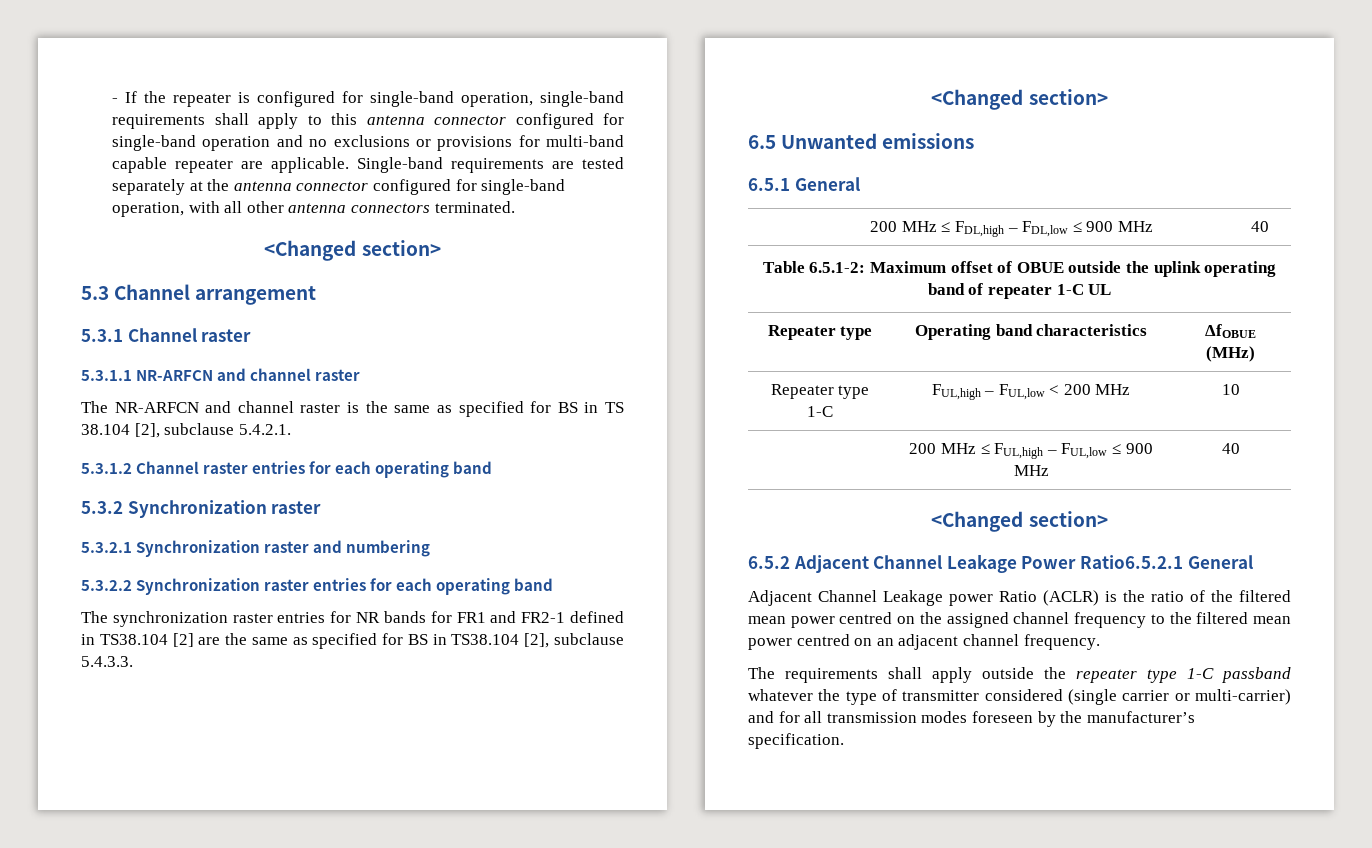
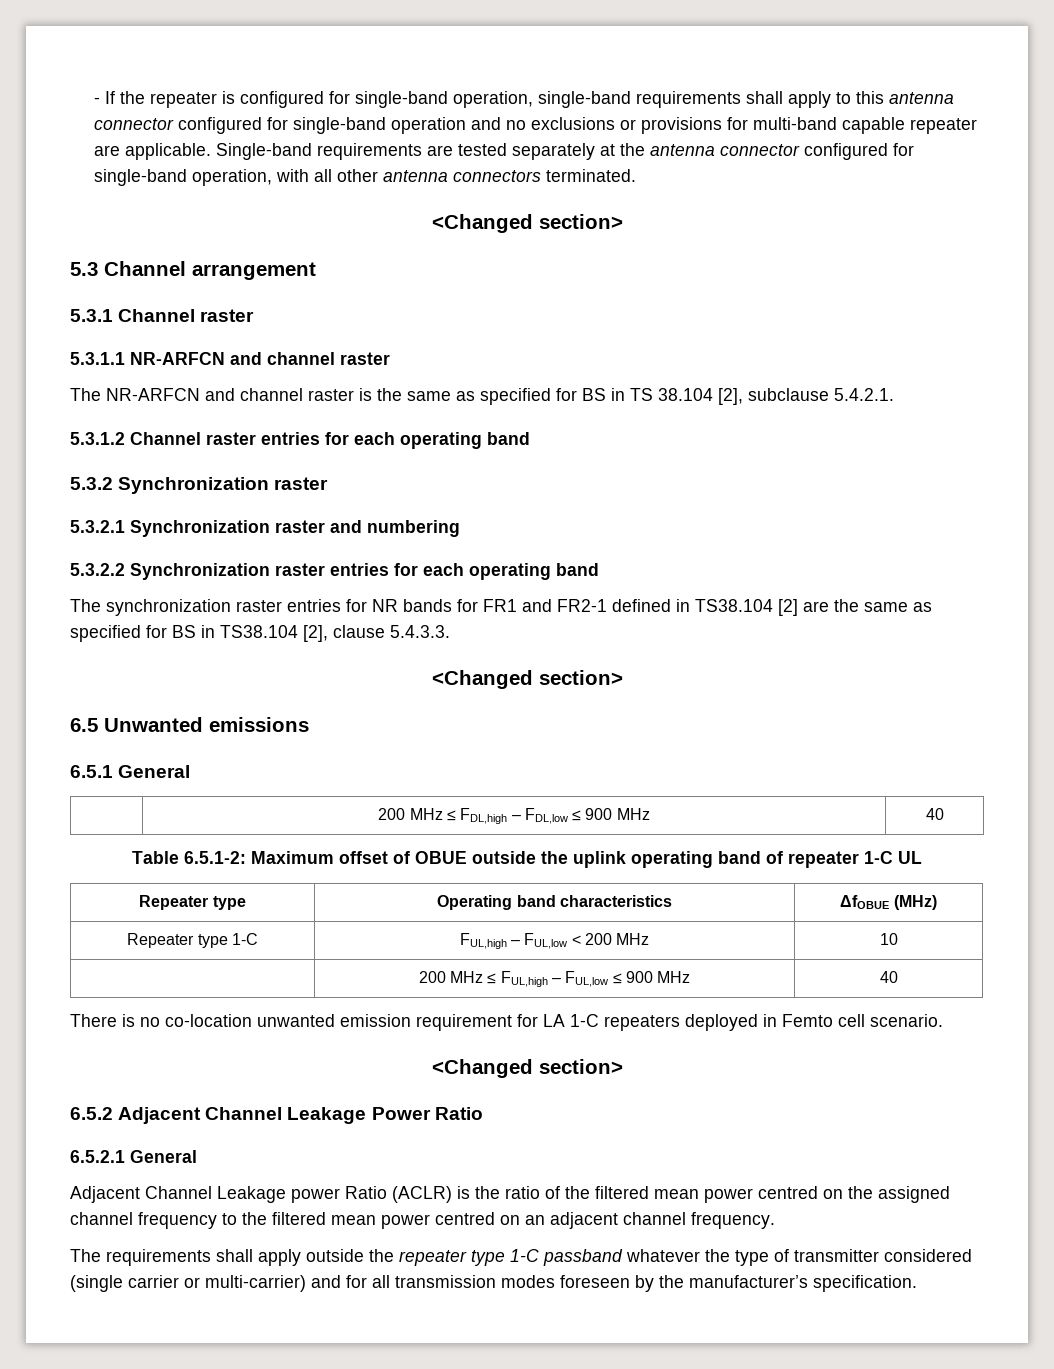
[554,633,624,645] subclause -> [333,625,385,638] clause
(1240, 448) none -> [70,1014,943,1031] // There is no co-location unwanted emission requirement for LA 1-C repeaters deployed in Femto cell scenario.
[1079,555,1183,569] Ratio6.5.2.1 -> [434,1107,483,1120] [70,1150,125,1163] Ratio // 6.5.2.1

